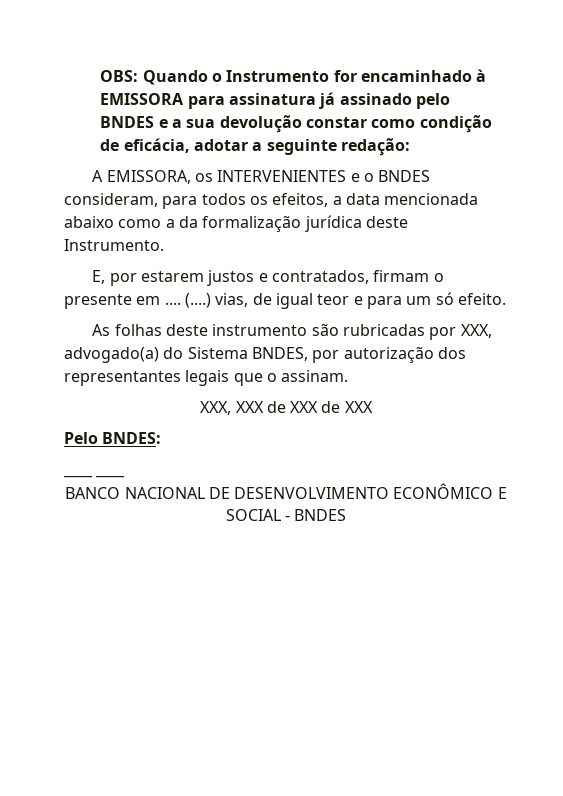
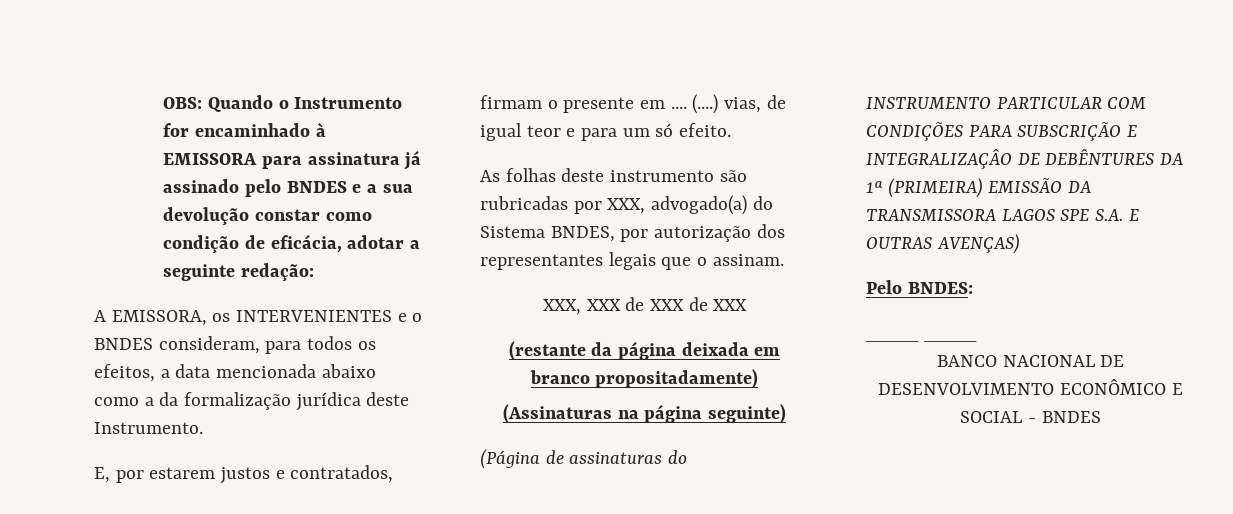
(373, 407) none -> [508,341,781,361] [529,369,759,389] [502,404,787,424] [480,449,688,469] [866,97,1147,109] [866,122,1138,141] [866,149,1184,169] [866,178,1092,198] [866,209,1139,221] [866,234,1020,254] // (restante da página deixada em branco propositadamente) // (Assinaturas na página seguinte) // (Página de assinaturas do INSTRUMENTO PARTICULAR COM CONDIÇÕES PARA SUBSCRIÇÃO E INTEGRALIZAÇÂO DE DEBÊNTURES DA 1ª (PRIMEIRA) EMISSÃO DA TRANSMISSORA LAGOS SPE S.A. E OUTRAS AVENÇAS)

